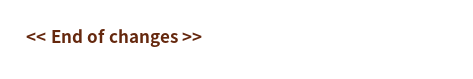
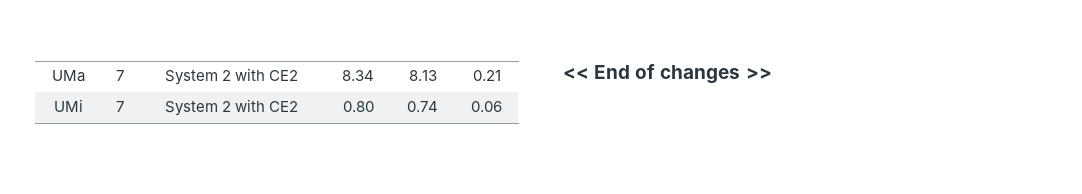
(26, 37) none -> [52,70,85,82] [115,70,124,81] [164,68,299,85] [342,70,374,81] [408,70,437,81] [472,70,501,81] [54,99,83,112] [115,101,124,112] [164,99,299,116] [342,101,374,112] [407,101,438,112] [471,101,502,112] UMa | 7 | System 2 with CE2 | 8.34 | 8.13 | 0.21 // UMi | 7 | System 2 with CE2 | 0.80 | 0.74 | 0.06 //

